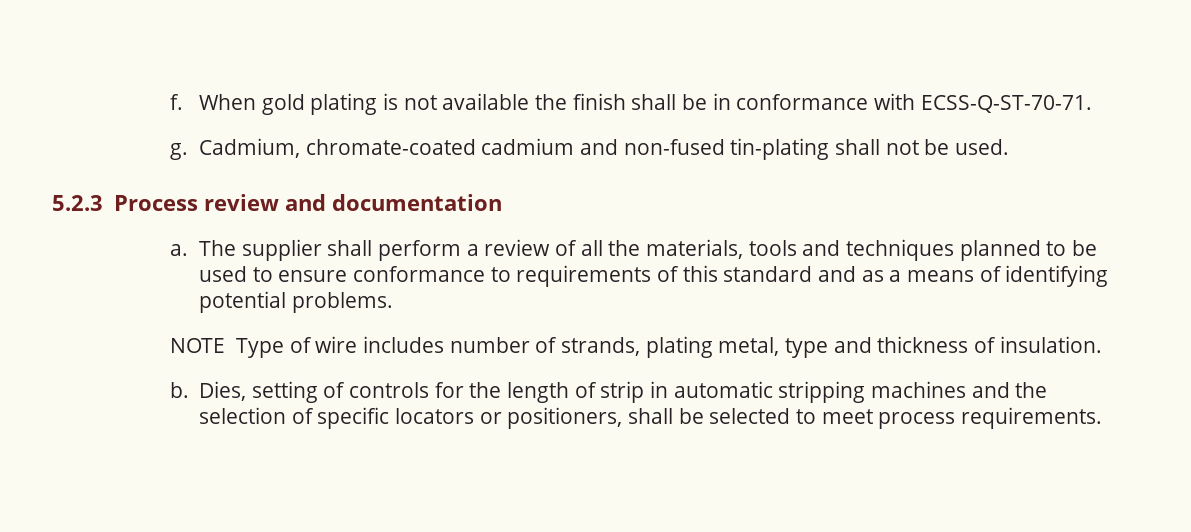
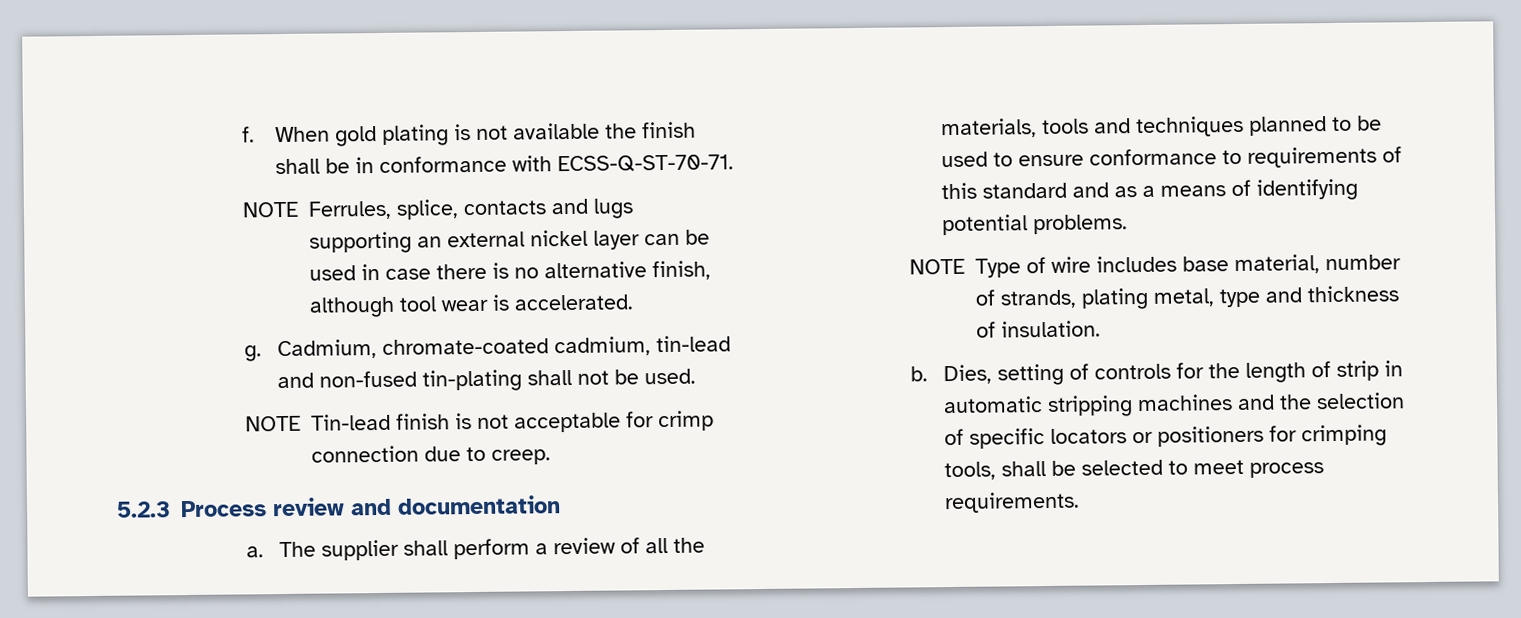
[169,138,575,160] g. Cadmium, chromate-coated cadmium -> [242,198,635,220] [309,229,711,254] [309,260,712,281] [309,294,634,318] [244,335,731,362] NOTE Ferrules, splice, contacts and lugs supporting an external nickel layer can be used in case there is no alternative finish, although tool wear is accelerated. // g. Cadmium, chromate-coated cadmium, tin-lead
(1009, 147) none -> [245,410,715,433] [311,445,552,465] // NOTE Tin-lead finish is not acceptable for crimp connection due to creep.
(444, 344) none -> [1182,254,1321,275] base material,
[507,407,623,429] positioners, -> [1156,424,1387,447] [943,461,996,481] positioners for crimping tools,

